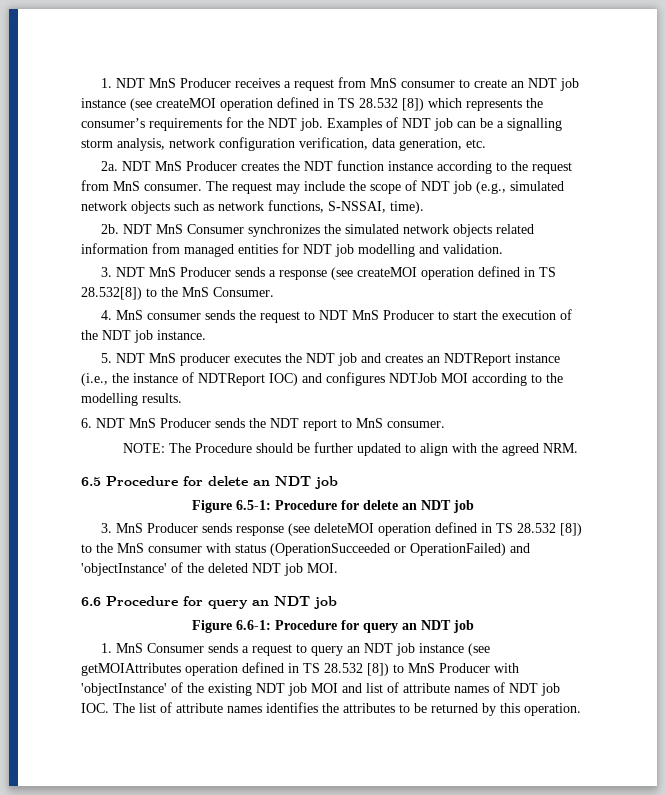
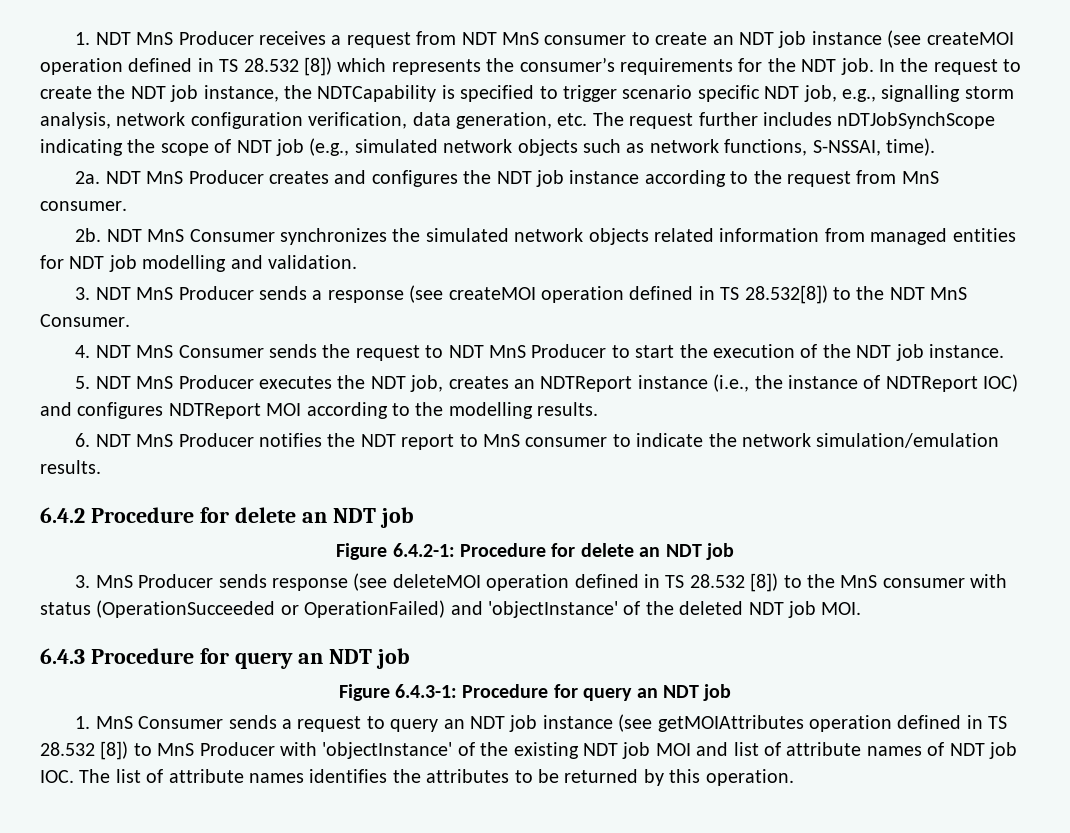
(366, 82) none -> [461,32,497,45] NDT
[327,117,504,131] Examples of NDT job can be a -> [878,58,1022,75] [40,85,876,102] In the request to create the NDT job instance, the NDTCapability is specified to trigger scenario specific NDT job, e.g.,
[100,160,572,174] [81,180,345,194] // 2a. NDT MnS Producer creates the NDT function instance according to the request from MnS consumer. The request may include -> [592,112,996,129] [40,139,123,156] The request further includes nDTJobSynchScope indicating
(424, 207) none -> [75,170,939,187] [40,201,127,211] // 2a. NDT MnS Producer creates and configures the NDT job instance according to the request from MnS consumer.
(178, 292) none -> [889,287,925,300] NDT
[115,310,201,320] MnS consumer -> [95,345,264,358] NDT MnS Consumer
[179,353,230,366] producer -> [178,375,254,389] Producer
[337,353,381,366] job and -> [410,375,444,392] job,
[389,373,437,383] NDTJob -> [168,403,261,419] NDTReport
[215,418,245,428] sends -> [259,433,323,447] notifies
[387,421,445,428] [123,442,579,456] [81,477,101,486] consumer. // NOTE: The Procedure should be further updated to align with the agreed NRM. // 6.5 -> [525,433,1000,448] [40,460,101,474] [40,507,85,523] consumer to indicate the network simulation/emulation results. // 6.4.2
[235,500,271,510] 6.5-1: -> [392,543,455,557] 6.4.2-1:
[81,597,101,606] 6.6 -> [40,648,85,664] 6.4.3
[235,620,271,630] 6.6-1: -> [395,684,457,698] 6.4.3-1:

